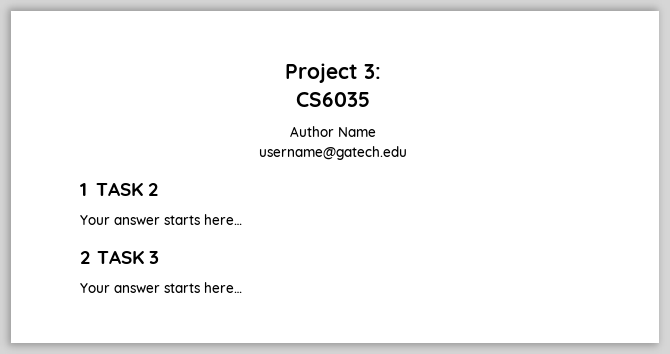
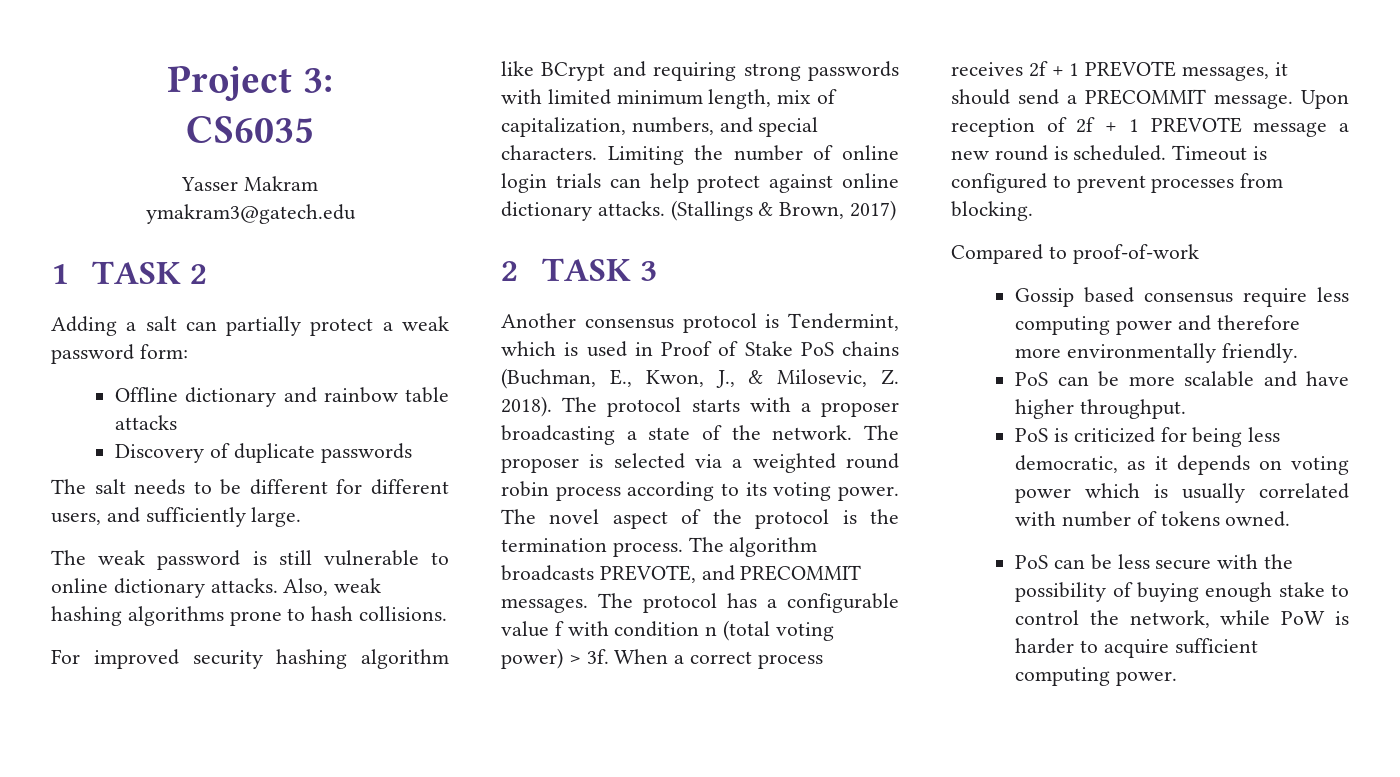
[290,126,376,137] [259,146,407,160] Author Name // username@gatech.edu -> [181,176,318,191] [145,204,356,224] Yasser Makram // ymakram3@gatech.edu
[80,214,242,225] [80,250,159,264] [80,282,242,293] Your answer starts here… // 2 TASK 3 // Your answer starts here… -> [51,316,449,336] [51,344,188,364] [115,387,449,407] [115,415,178,430] [115,443,412,463] [51,479,449,495] [51,507,302,527] [51,550,449,570] [51,578,382,598] [51,606,448,626] [51,649,449,669] [501,61,899,81] [501,89,838,109] [501,117,819,137] [501,145,899,165] [501,173,899,193] [501,200,897,221] [501,258,657,281] [501,313,899,333] [501,341,899,357] [501,368,899,389] [501,396,899,417] [501,425,899,445] [501,453,899,473] [501,481,899,501] [501,509,899,529] [501,537,818,557] [501,565,862,583] [501,593,899,613] [501,620,834,641] [501,648,823,669] [951,61,1288,81] [951,89,1349,109] [951,117,1349,137] [951,145,1268,161] [951,173,1284,193] [951,201,1033,221] [951,244,1199,264] [1015,287,1349,307] [1015,315,1300,335] [1015,343,1298,363] [1015,371,1349,387] [1015,399,1187,419] [1015,427,1281,447] [1015,455,1349,475] [1015,483,1349,503] [1015,511,1291,527] [1015,554,1294,570] [1015,582,1349,602] [1015,610,1349,628] [1015,638,1258,658] [1015,667,1178,686] Adding a salt can partially protect a weak password form: // Offline dictionary and rainbow table attacks // Discovery of duplicate passwords // The salt needs to be different for different users, and sufficiently large. // The weak password is still vulnerable to online dictionary attacks. Also, weak hashing algorithms prone to hash collisions. // For improved security hashing algorithm like BCrypt and requiring strong passwords with limited minimum length, mix of capitalization, numbers, and special characters. Limiting the number of online login trials can help protect against online dictionary attacks. (Stallings & Brown, 2017) // 2 TASK 3 // Another consensus protocol is Tendermint, which is used in Proof of Stake PoS chains (Buchman, E., Kwon, J., & Milosevic, Z. 2018). The protocol starts with a proposer broadcasting a state of the network. The proposer is selected via a weighted round robin process according to its voting power. The novel aspect of the protocol is the termination process. The algorithm broadcasts PREVOTE, and PRECOMMIT messages. The protocol has a configurable value f with condition n (total voting power) > 3f. When a correct process receives 2f + 1 PREVOTE messages, it should send a PRECOMMIT message. Upon reception of 2f + 1 PREVOTE message a new round is scheduled. Timeout is configured to prevent processes from blocking. // Compared to proof-of-work // Gossip based consensus require less computing power and therefore more environmentally friendly. // PoS can be more scalable and have higher throughput. // PoS is criticized for being less democratic, as it depends on voting power which is usually correlated with number of tokens owned. // PoS can be less secure with the possibility of buying enough stake to control the network, while PoW is harder to acquire sufficient computing power.

